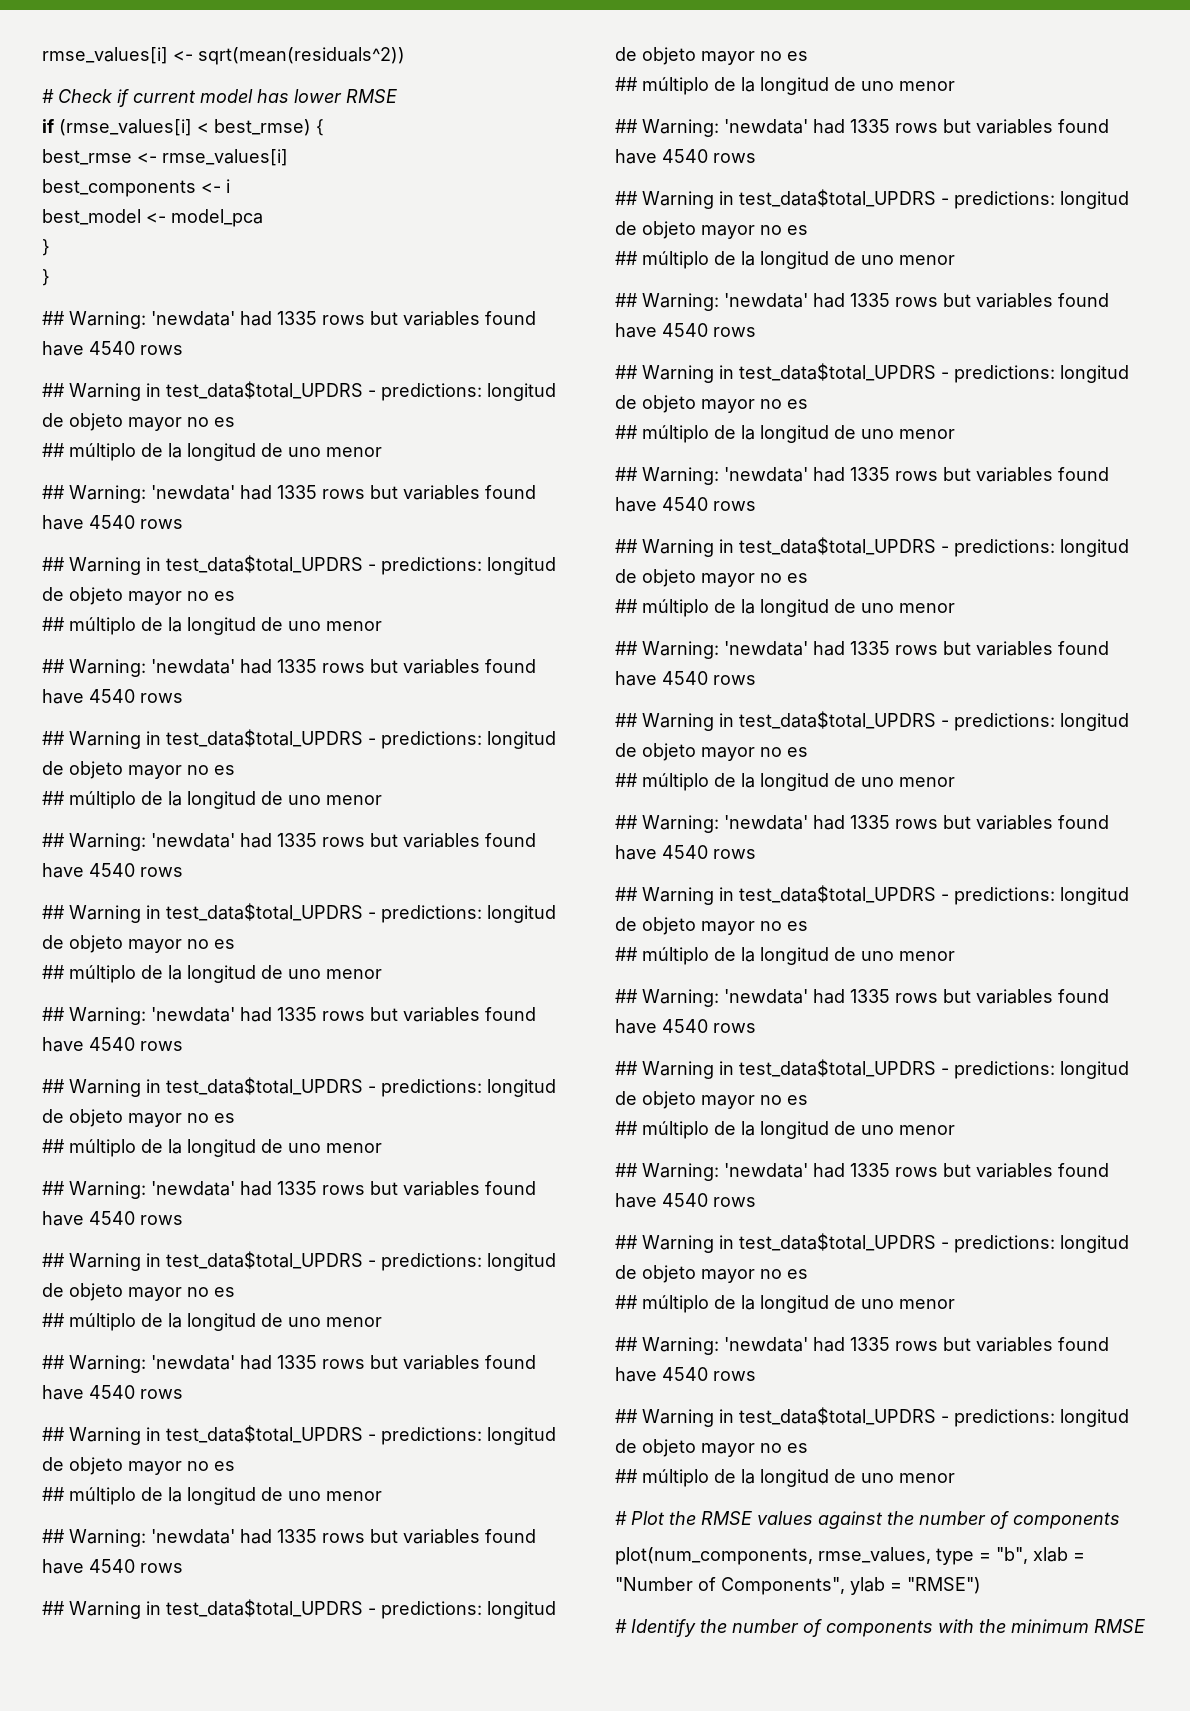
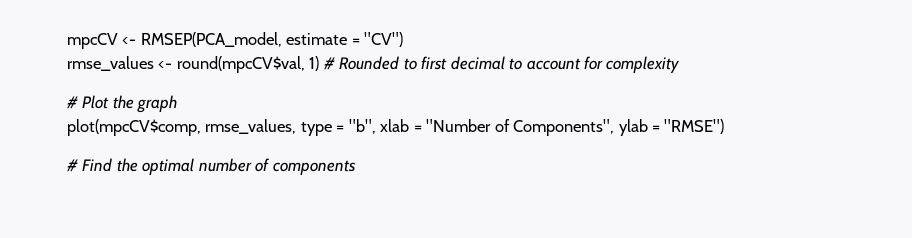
[42,47,405,65] [42,89,397,107] [42,119,324,136] [42,149,288,166] [42,179,230,197] [42,209,263,227] [42,239,50,256] [42,269,50,286] [42,311,536,329] [42,341,183,356] [42,381,556,401] [42,413,235,431] [42,443,382,461] [42,485,536,503] [42,515,183,530] [42,555,556,575] [42,587,235,605] [42,617,382,635] [42,659,536,677] [42,689,183,704] [42,729,556,749] [42,761,235,779] [42,791,382,809] [42,833,536,851] [42,863,183,878] [42,903,556,923] [42,935,235,953] [42,965,382,983] [42,1007,536,1025] [42,1037,183,1052] [42,1077,556,1097] [42,1109,235,1127] [42,1139,382,1157] [42,1181,536,1199] [42,1211,183,1226] [42,1251,556,1271] [42,1283,235,1301] [42,1313,382,1331] [42,1355,536,1373] [42,1385,183,1400] [42,1425,556,1445] [42,1457,235,1475] [42,1487,382,1505] [42,1529,536,1547] [42,1559,183,1574] [42,1599,556,1619] [615,47,808,65] [615,77,955,95] [615,119,1109,137] [615,149,756,164] [615,189,1129,209] [615,221,808,239] [615,251,955,269] [615,293,1109,311] [615,323,756,338] [615,363,1129,383] [615,395,808,413] [615,425,955,443] [615,467,1109,485] [615,497,756,512] [615,537,1129,557] [615,569,808,587] [615,599,955,617] [615,641,1109,659] [615,671,756,686] [615,711,1129,731] [615,743,808,761] [615,773,955,791] [615,815,1109,833] [615,845,756,860] [615,885,1129,905] [615,917,808,935] [615,947,955,965] [615,989,1109,1007] [615,1019,756,1034] [615,1059,1129,1079] [615,1091,808,1109] [615,1121,955,1139] [615,1163,1109,1181] [615,1193,756,1208] [615,1233,1129,1253] [615,1265,808,1283] [615,1295,955,1313] [615,1337,1109,1355] [615,1367,756,1382] [615,1407,1129,1427] [615,1439,808,1457] [615,1469,955,1487] [615,1511,1120,1529] [615,1547,813,1565] rmse_values[i] <- sqrt(mean(residuals^2)) // # Check if current model has lower RMSE // if (rmse_values[i] < best_rmse) { // best_rmse <- rmse_values[i] // best_components <- i // best_model <- model_pca // } // } // ## Warning: 'newdata' had 1335 rows but variables found have 4540 rows // ## Warning in test_data$total_UPDRS - predictions: longitud de objeto mayor no es // ## múltiplo de la longitud de uno menor // ## Warning: 'newdata' had 1335 rows but variables found have 4540 rows // ## Warning in test_data$total_UPDRS - predictions: longitud de objeto mayor no es // ## múltiplo de la longitud de uno menor // ## Warning: 'newdata' had 1335 rows but variables found have 4540 rows // ## Warning in test_data$total_UPDRS - predictions: longitud de objeto mayor no es // ## múltiplo de la longitud de uno menor // ## Warning: 'newdata' had 1335 rows but variables found have 4540 rows // ## Warning in test_data$total_UPDRS - predictions: longitud de objeto mayor no es // ## múltiplo de la longitud de uno menor // ## Warning: 'newdata' had 1335 rows but variables found have 4540 rows // ## Warning in test_data$total_UPDRS - predictions: longitud de objeto mayor no es // ## múltiplo de la longitud de uno menor // ## Warning: 'newdata' had 1335 rows but variables found have 4540 rows // ## Warning in test_data$total_UPDRS - predictions: longitud de objeto mayor no es // ## múltiplo de la longitud de uno menor // ## Warning: 'newdata' had 1335 rows but variables found have 4540 rows // ## Warning in test_data$total_UPDRS - predictions: longitud de objeto mayor no es // ## múltiplo de la longitud de uno menor // ## Warning: 'newdata' had 1335 rows but variables found have 4540 rows // ## Warning in test_data$total_UPDRS - predictions: longitud de objeto mayor no es // ## múltiplo de la longitud de uno menor // ## Warning: 'newdata' had 1335 rows but variables found have 4540 rows // ## Warning in test_data$total_UPDRS - predictions: longitud de objeto mayor no es // ## múltiplo de la longitud de uno menor // ## Warning: 'newdata' had 1335 rows but variables found have 4540 rows // ## Warning in test_data$total_UPDRS - predictions: longitud de objeto mayor no es // ## múltiplo de la longitud de uno menor // ## Warning: 'newdata' had 1335 rows but variables found have 4540 rows // ## Warning in test_data$total_UPDRS - predictions: longitud de objeto mayor no es // ## múltiplo de la longitud de uno menor // ## Warning: 'newdata' had 1335 rows but variables found have 4540 rows // ## Warning in test_data$total_UPDRS - predictions: longitud de objeto mayor no es // ## múltiplo de la longitud de uno menor // ## Warning: 'newdata' had 1335 rows but variables found have 4540 rows // ## Warning in test_data$total_UPDRS - predictions: longitud de objeto mayor no es // ## múltiplo de la longitud de uno menor // ## Warning: 'newdata' had 1335 rows but variables found have 4540 rows // ## Warning in test_data$total_UPDRS - predictions: longitud de objeto mayor no es // ## múltiplo de la longitud de uno menor // ## Warning: 'newdata' had 1335 rows but variables found have 4540 rows // ## Warning in test_data$total_UPDRS - predictions: longitud de objeto mayor no es // ## múltiplo de la longitud de uno menor // ## Warning: 'newdata' had 1335 rows but variables found have 4540 rows // ## Warning in test_data$total_UPDRS - predictions: longitud de objeto mayor no es // ## múltiplo de la longitud de uno menor // # Plot the RMSE values against the number of components // plot(num_components, -> [67,32,404,49] [67,56,681,73] [67,95,178,113] [67,119,201,136] mpcCV <- RMSEP(PCA_model, estimate = "CV") // rmse_values <- round(mpcCV$val, 1) # Rounded to first decimal to account for complexity // # Plot the graph // plot(mpcCV$comp,
[631,1619,1145,1637] Identify the number of components with the minimum RMSE -> [82,158,356,175] Find the optimal number of components

